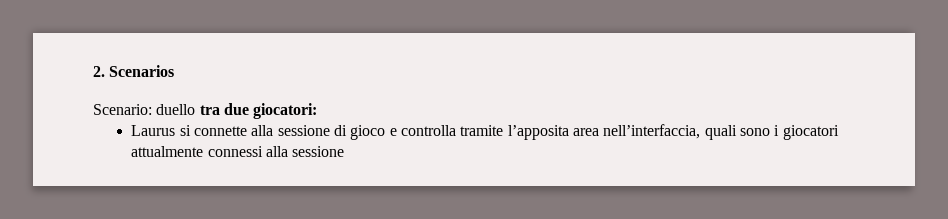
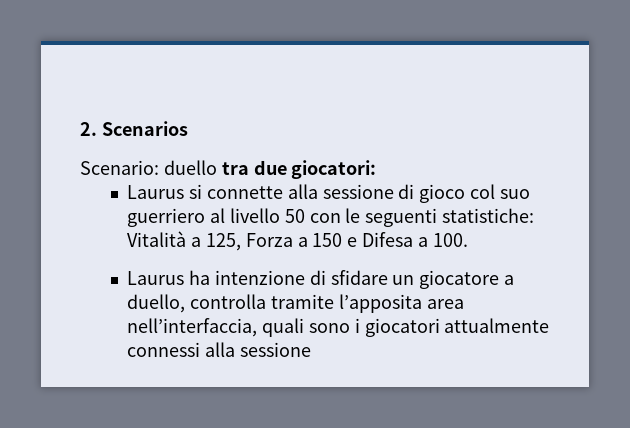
[389,128,397,136] e -> [470,184,531,199] [127,208,535,227] [127,231,468,251] [127,270,515,289] [127,294,186,313] col suo guerriero al livello 50 con le seguenti statistiche: Vitalità a 125, Forza a 150 e Difesa a 100. // Laurus ha intenzione di sfidare un giocatore a duello,

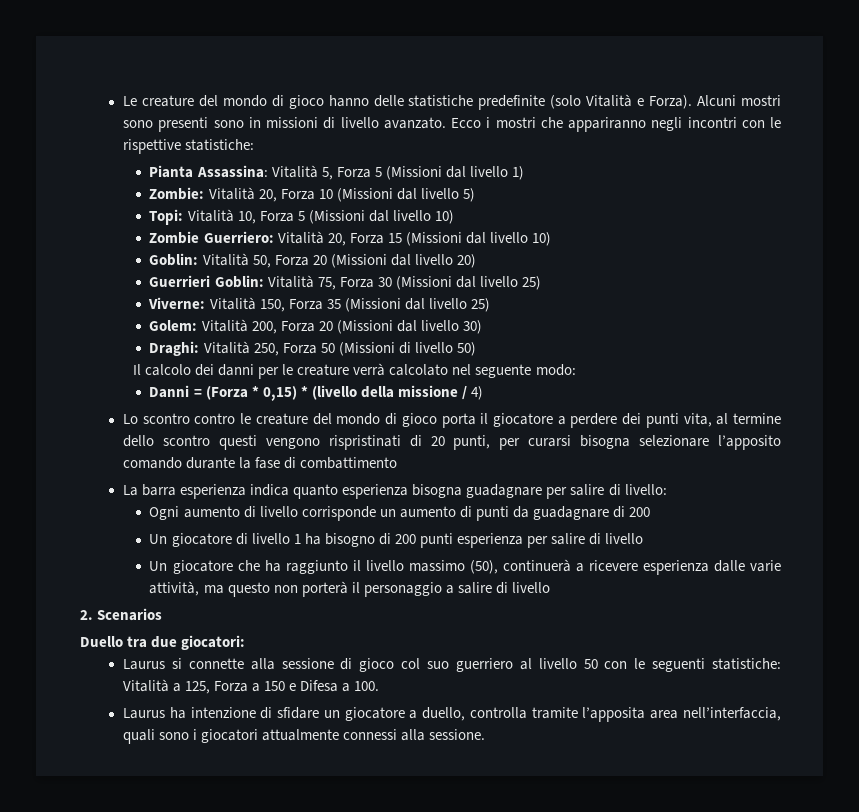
(80, 129) none -> [122,94,781,110] [122,117,781,132] [122,139,255,154] [149,165,524,180] [149,187,475,202] [149,209,454,225] [149,231,551,246] [149,253,476,268] [149,275,541,290] [148,297,490,312] [149,319,482,334] [149,341,476,356] [132,363,576,379] [149,385,483,401] [122,413,782,428] [122,435,781,450] [122,457,398,469] [122,484,667,499] [149,506,651,521] [149,533,644,548] [149,559,782,575] [149,581,550,597] Le creature del mondo di gioco hanno delle statistiche predefinite (solo Vitalità e Forza). Alcuni mostri sono presenti sono in missioni di livello avanzato. Ecco i mostri che appariranno negli incontri con le rispettive statistiche: // Pianta Assassina: Vitalità 5, Forza 5 (Missioni dal livello 1) // Zombie: Vitalità 20, Forza 10 (Missioni dal livello 5) // Topi: Vitalità 10, Forza 5 (Missioni dal livello 10) // Zombie Guerriero: Vitalità 20, Forza 15 (Missioni dal livello 10) // Goblin: Vitalità 50, Forza 20 (Missioni dal livello 20) // Guerrieri Goblin: Vitalità 75, Forza 30 (Missioni dal livello 25) // Viverne: Vitalità 150, Forza 35 (Missioni dal livello 25) // Golem: Vitalità 200, Forza 20 (Missioni dal livello 30) // Draghi: Vitalità 250, Forza 50 (Missioni di livello 50) // Il calcolo dei danni per le creature verrà calcolato nel seguente modo: // Danni = (Forza * 0,15) * (livello della missione / 4) // Lo scontro contro le creature del mondo di gioco porta il giocatore a perdere dei punti vita, al termine dello scontro questi vengono rispristinati di 20 punti, per curarsi bisogna selezionare l’apposito comando durante la fase di combattimento // La barra esperienza indica quanto esperienza bisogna guadagnare per salire di livello: // Ogni aumento di livello corrisponde un aumento di punti da guadagnare di 200 // Un giocatore di livello 1 ha bisogno di 200 punti esperienza per salire di livello // Un giocatore che ha raggiunto il livello massimo (50), continuerà a ricevere esperienza dalle varie attività, ma questo non porterà il personaggio a salire di livello //
[80,160,217,175] Scenario: duello -> [80,636,123,647] Duello
[239,342,311,357] sessione -> [429,729,486,740] sessione.

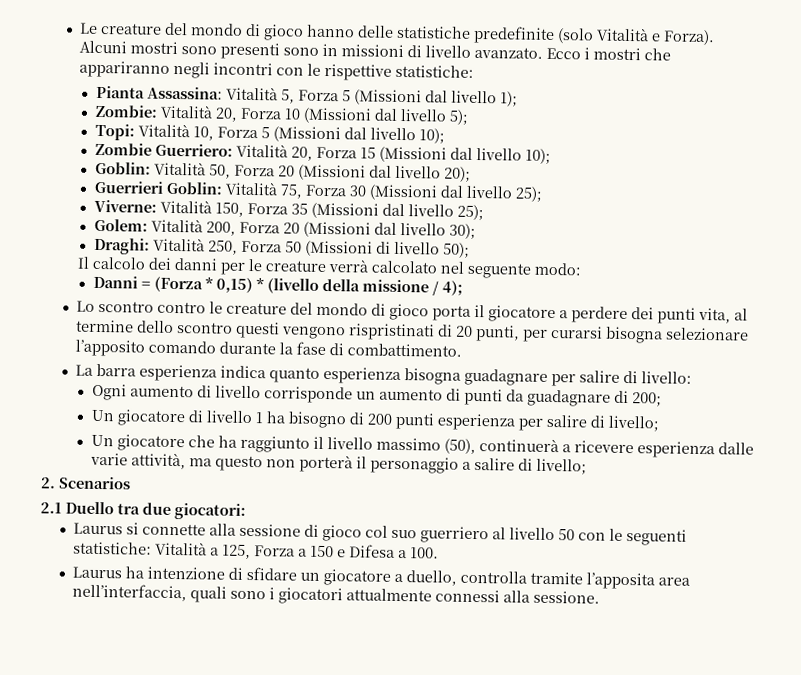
[511,166,524,180] 1) -> [499,91,518,107] 1);
[462,188,475,202] 5) -> [448,109,469,125] 5);
[434,210,454,224] 10) -> [418,128,445,144] 10);
[531,232,551,246] 10) -> [524,148,551,164] 10);
[456,254,476,268] 20) -> [443,166,471,182] 20);
[521,276,541,290] 25) -> [514,186,543,202] 25);
[470,298,490,312] 25) -> [456,204,484,221] 25);
[462,320,482,334] 30) -> [448,223,476,239] 30);
[456,342,476,356] 50) -> [442,242,470,258] 50);
[470,386,483,400] 4) -> [441,280,463,296] 4);
[300,457,398,469] combattimento -> [346,343,462,357] combattimento.
[629,507,651,517] 200 -> [631,392,662,407] 200;
[605,533,644,544] livello -> [607,415,659,432] livello;
[511,582,550,593] livello -> [535,458,587,475] livello;
(163, 614) none -> [40,502,62,514] 2.1

